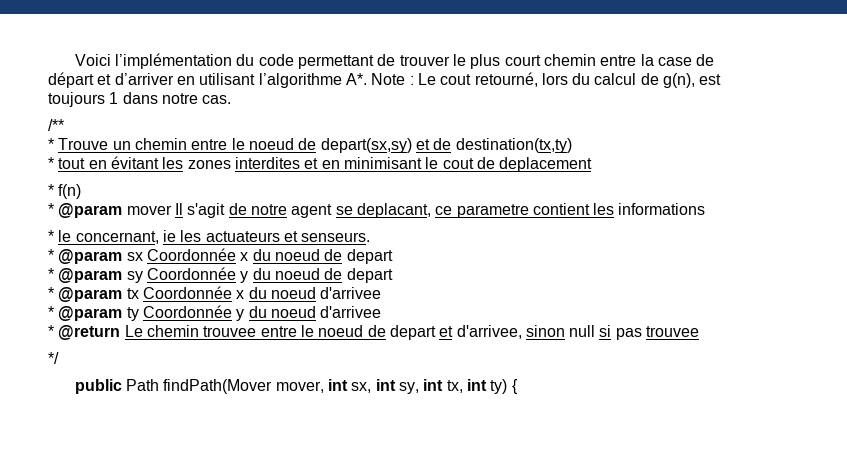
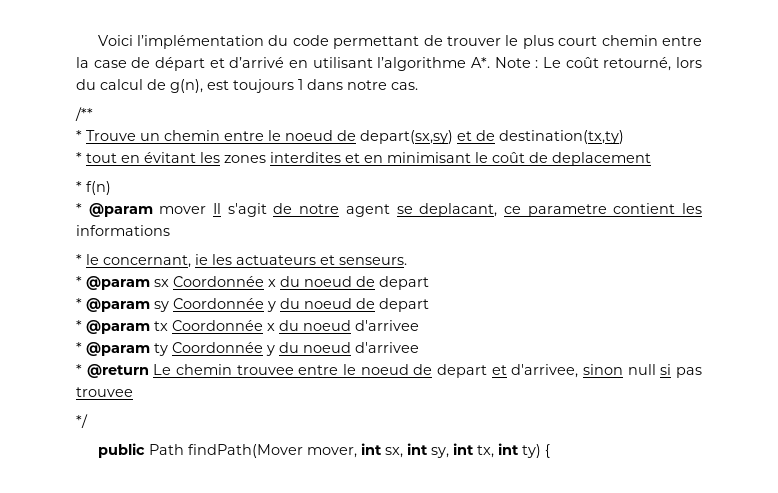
[114,73,174,85] d’arriver -> [229,57,285,68] d’arrivé
[440,74,472,85] cout -> [565,57,599,68] coût
[442,158,474,169] cout -> [492,152,525,163] coût

